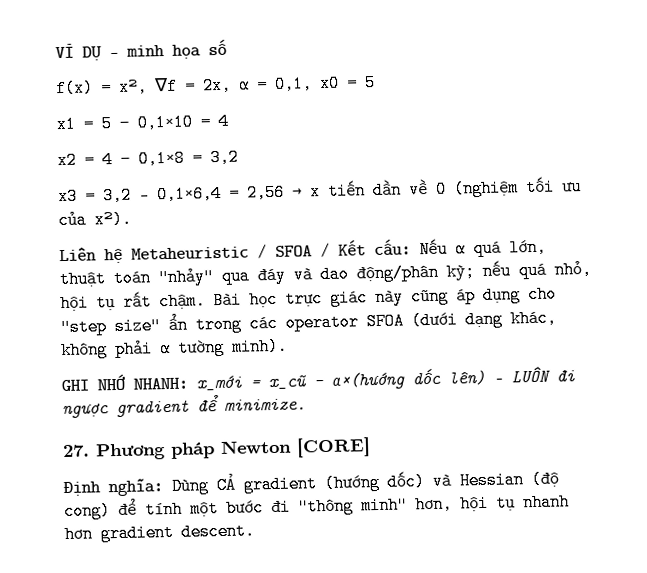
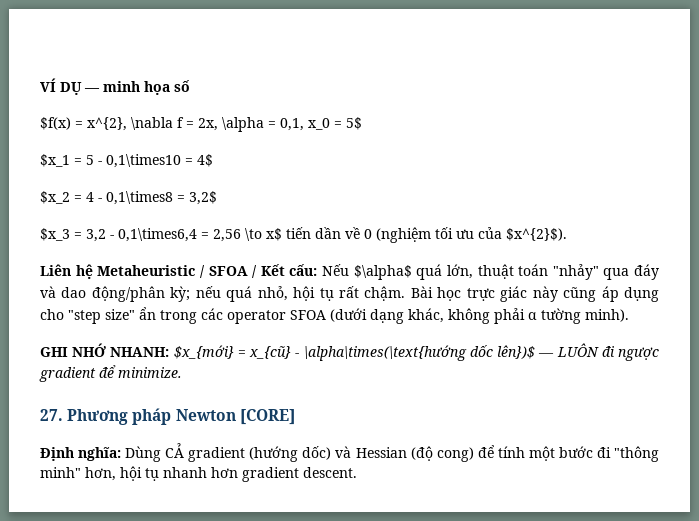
[55,77,178,98] f(x) = x², ∇f -> [40,117,184,131] $f(x) = x^{2}, \nabla f
[238,75,249,94] α -> [222,117,264,132] \alpha
[319,73,376,93] [56,112,229,134] [57,148,239,170] [58,187,78,206] x0 = 5 // x1 = 5 − 0,1×10 = 4 // x2 = 4 − 0,1×8 = 3,2 // x3 -> [308,117,362,130] [40,154,213,168] [40,191,217,205] [40,228,70,241] x_0 = 5$ // $x_1 = 5 - 0,1\times10 = 4$ // $x_2 = 4 - 0,1\times8 = 3,2$ // $x_3
[157,184,222,204] 0,1×6,4 -> [118,228,197,242] 0,1\times6,4
[292,183,321,201] → x -> [245,228,282,241] \to x$
[94,210,132,229] x²). -> [506,228,567,241] $x^{2}$).
[455,239,465,258] α -> [353,265,412,280] $\alpha$
[196,368,485,391] x_mới = x_cũ − α×(hướng dốc lên) -> [173,345,536,361] $x_{mới} = x_{cũ} - \alpha\times(\text{hướng dốc lên})$

